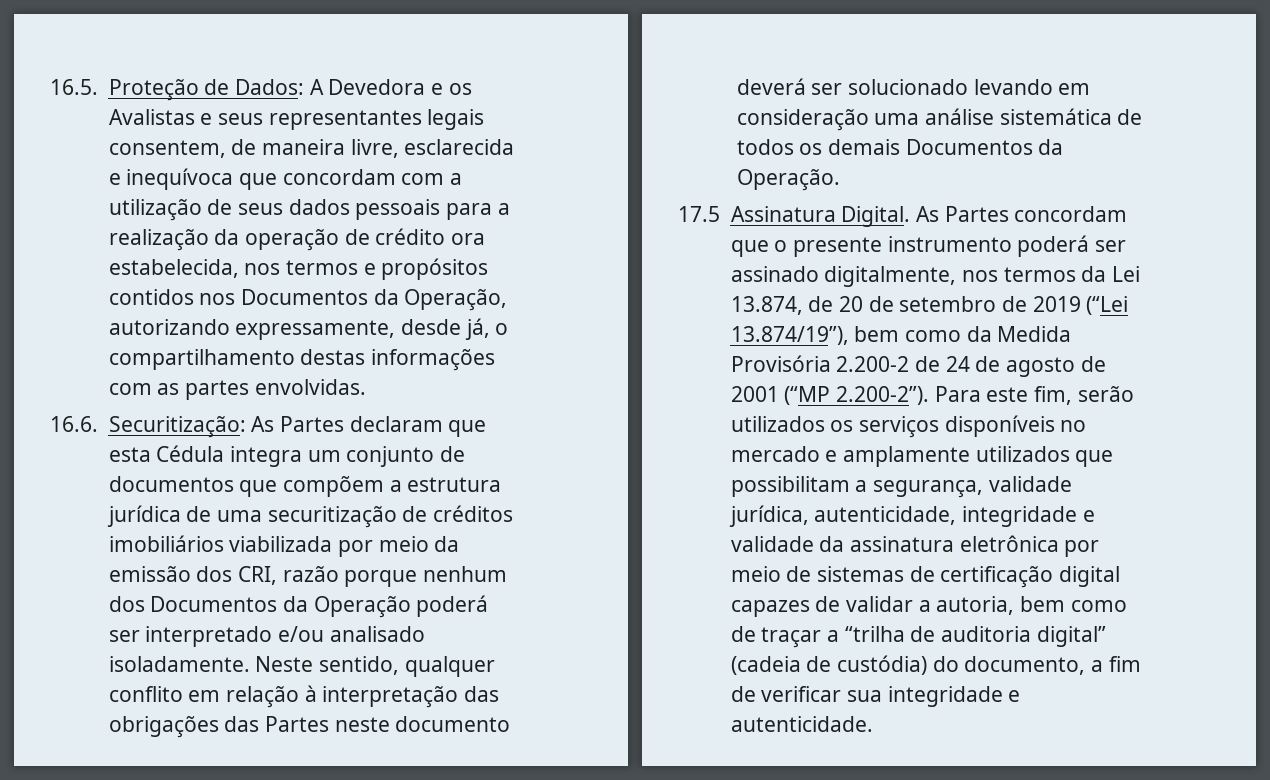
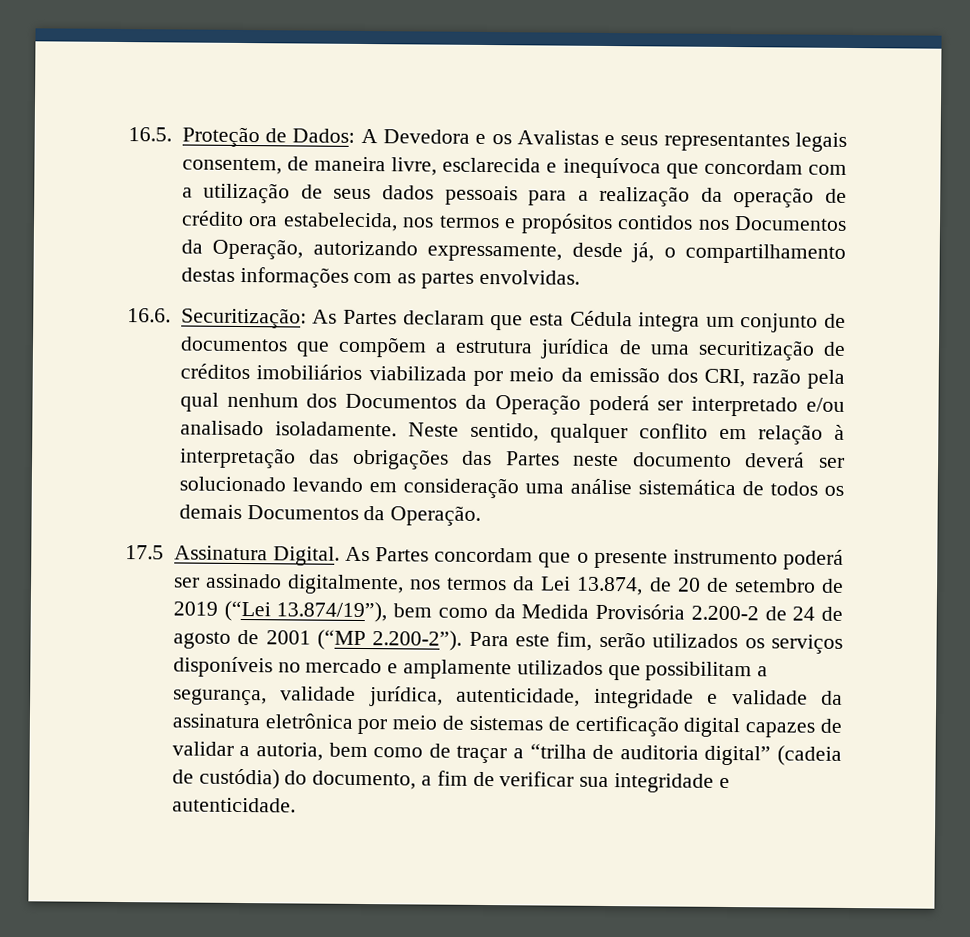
[344,570,418,587] porque -> [806,369,845,389] [179,392,219,412] pela qual

